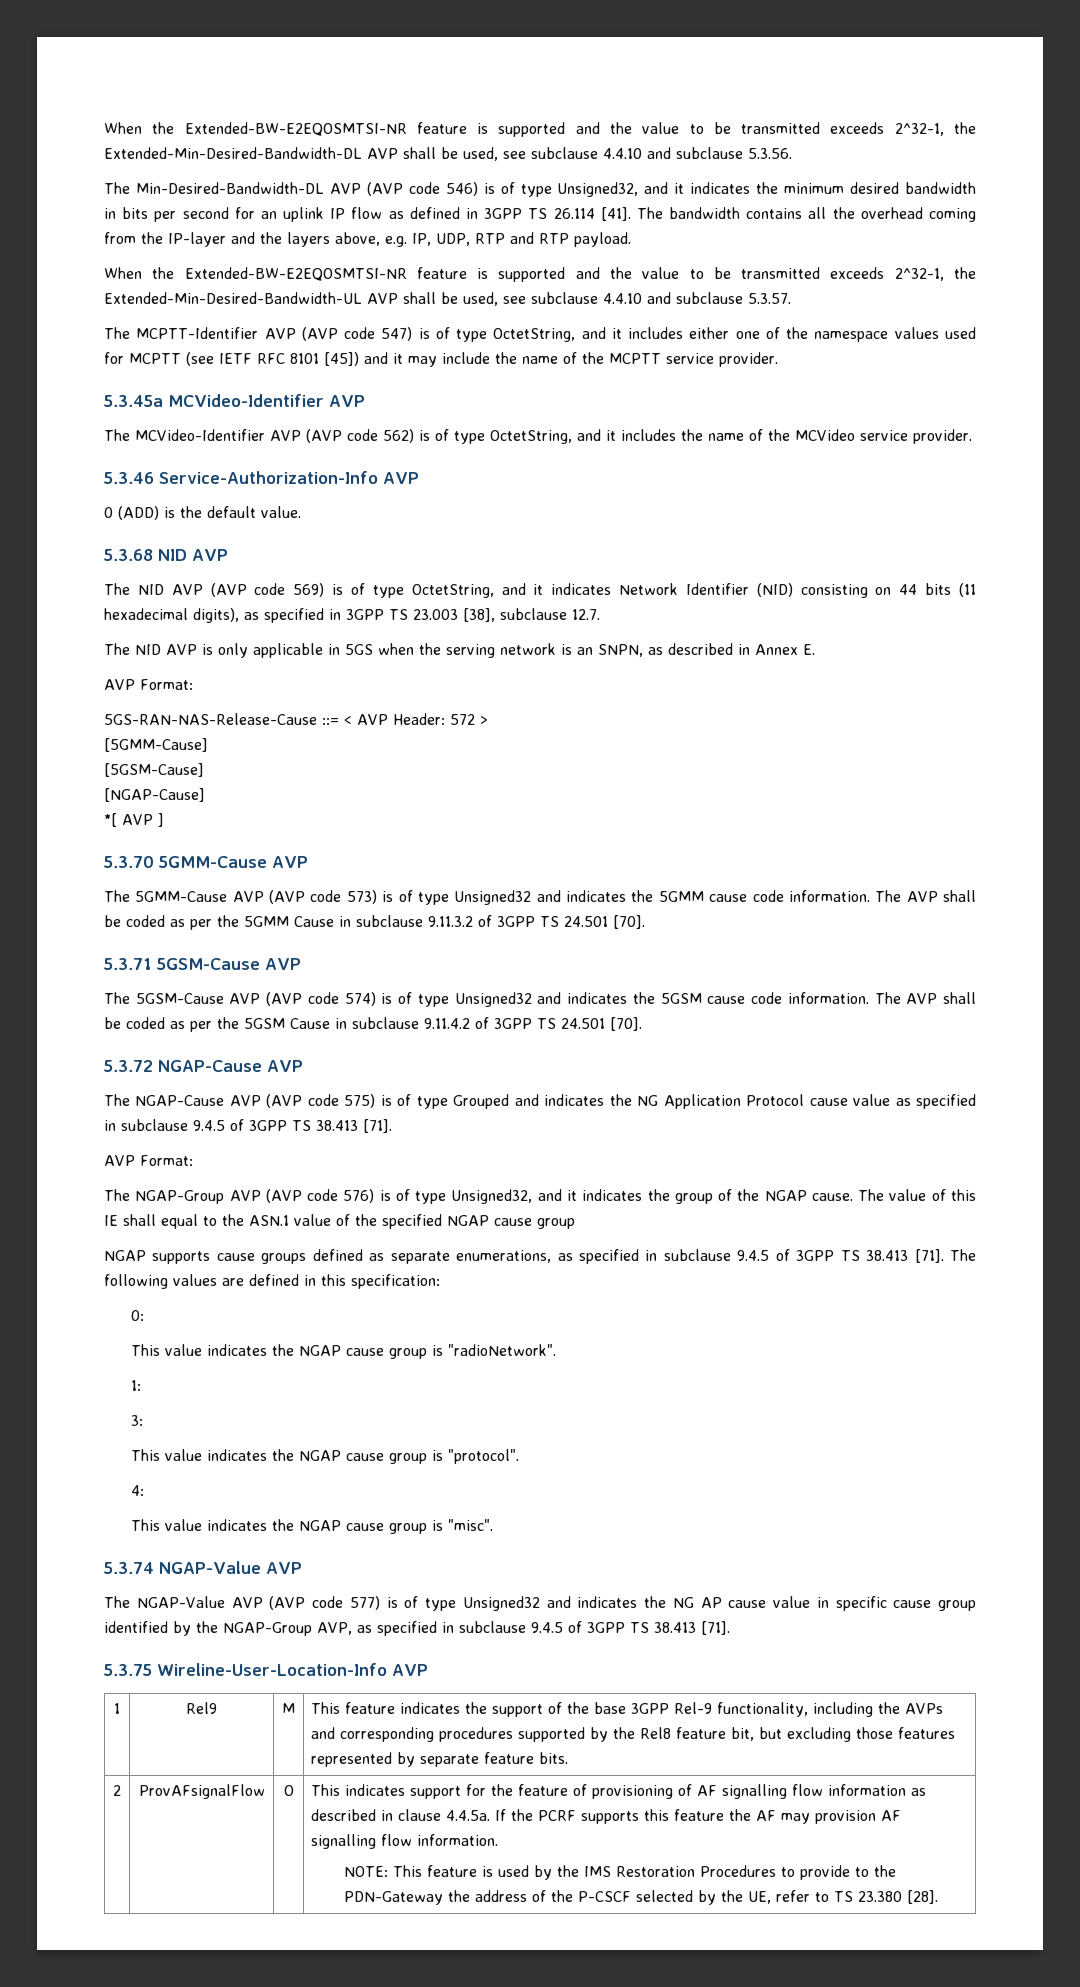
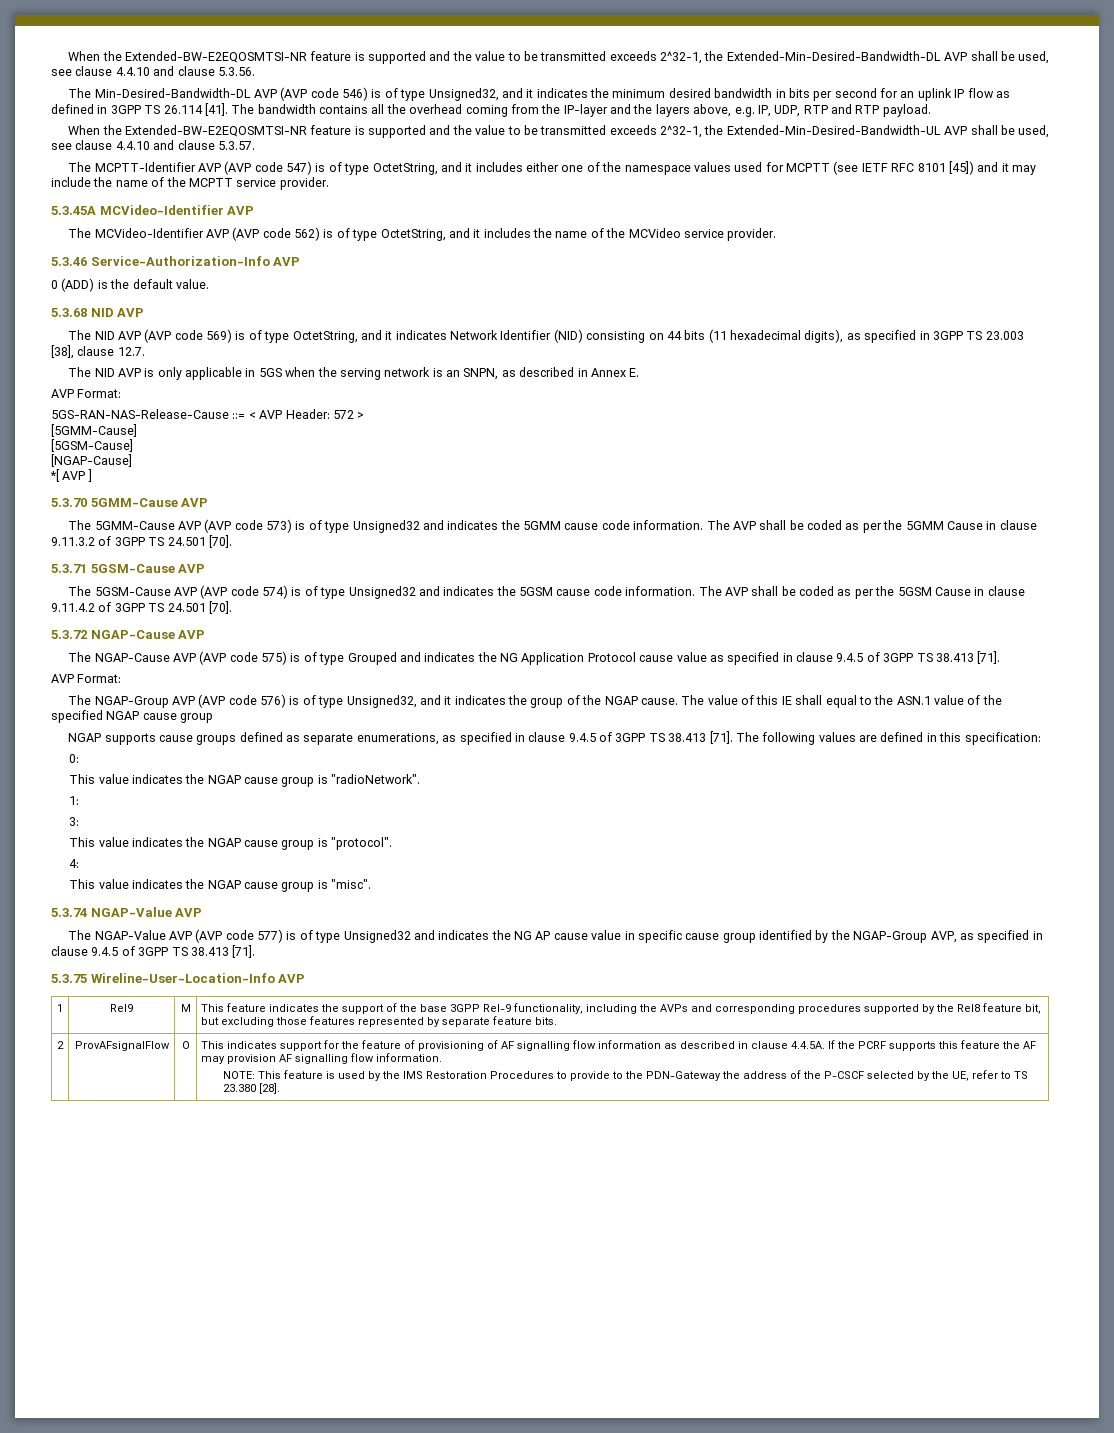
[531,147,743,159] subclause 4.4.10 and subclause -> [75,66,215,76] clause 4.4.10 and clause
[531,292,743,304] subclause 4.4.10 and subclause -> [75,140,215,150] clause 4.4.10 and clause
[104,395,163,407] 5.3.45a -> [51,206,96,215] 5.3.45A
[500,608,567,620] subclause -> [77,346,115,356] clause
[356,915,423,927] subclause -> [999,520,1037,530] clause
[352,1017,419,1029] subclause -> [987,586,1025,596] clause
[121,1119,188,1131] subclause -> [796,652,834,662] clause
[663,1249,731,1261] subclause -> [528,732,566,742] clause
[459,1621,526,1633] subclause -> [51,946,88,956] clause
[446,1810,491,1821] 4.4.5a. -> [791,1041,826,1049] 4.4.5A.

